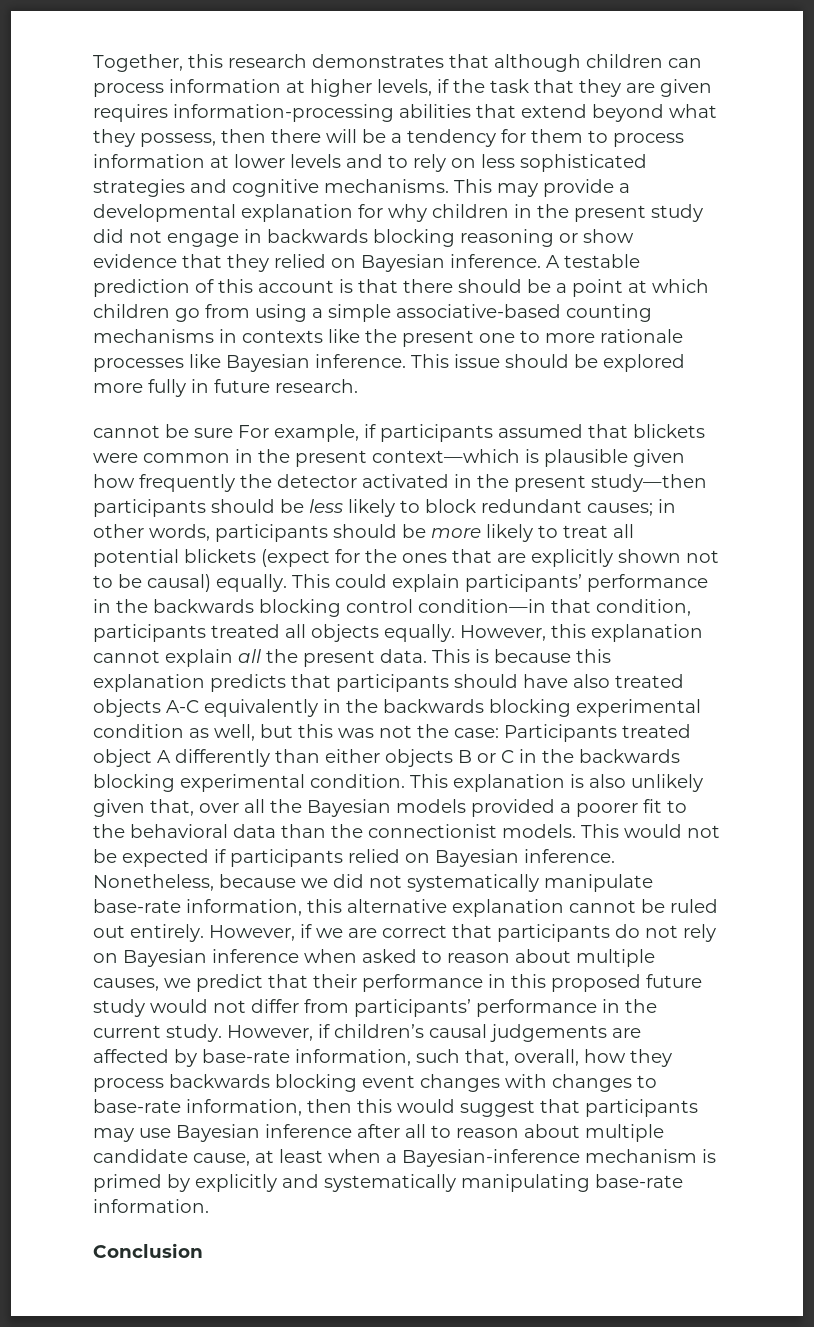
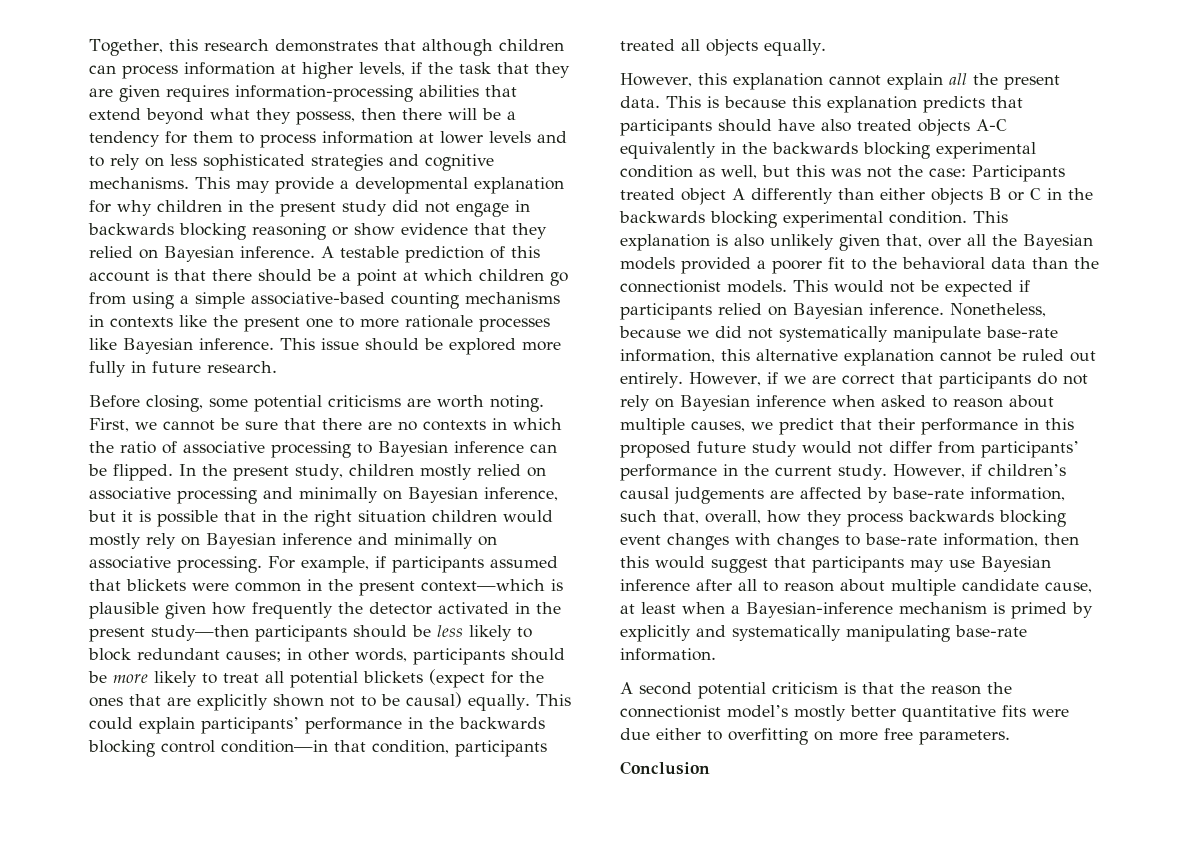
[93,424,233,438] cannot be sure -> [89,395,544,412] [89,418,562,432] [89,441,557,458] [88,464,546,481] [89,487,558,504] [88,510,553,527] [89,533,497,549] [89,556,262,573] Before closing, some potential criticisms are worth noting. First, we cannot be sure that there are no contexts in which the ratio of associative processing to Bayesian inference can be flipped. In the present study, children mostly relied on associative processing and minimally on Bayesian inference, but it is possible that in the right situation children would mostly rely on Bayesian inference and minimally on associative processing.
(455, 633) none -> (826, 47) //
(209, 1206) none -> [620,682,1012,699] [620,705,1069,722] [620,728,1010,745] // A second potential criticism is that the reason the connectionist model’s mostly better quantitative fits were due either to overfitting on more free parameters.

